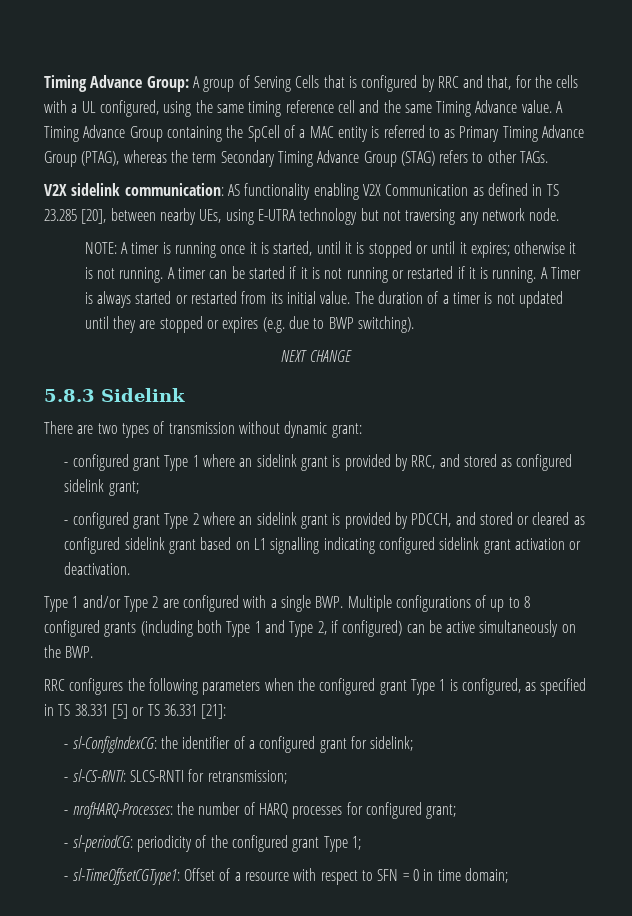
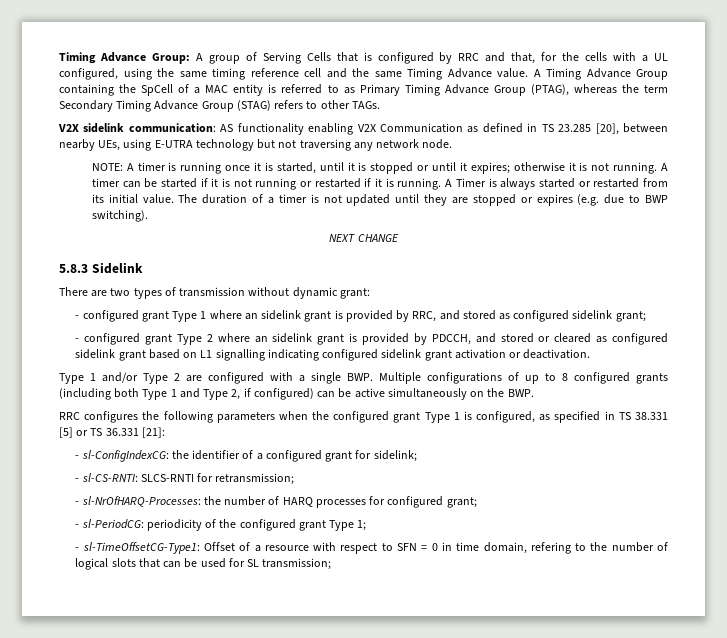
[72,802,173,819] nrofHARQ-Processes: -> [81,496,201,507] sl-NrOfHARQ-Processes:
[72,835,133,852] sl-periodCG: -> [81,519,144,529] sl-PeriodCG:
[72,868,180,885] sl-TimeOffsetCGType1: -> [82,542,200,554] sl-TimeOffsetCG-Type1:
[464,868,508,883] domain; -> [483,542,668,554] [75,558,332,570] domain, refering to the number of logical slots that can be used for SL transmission;

